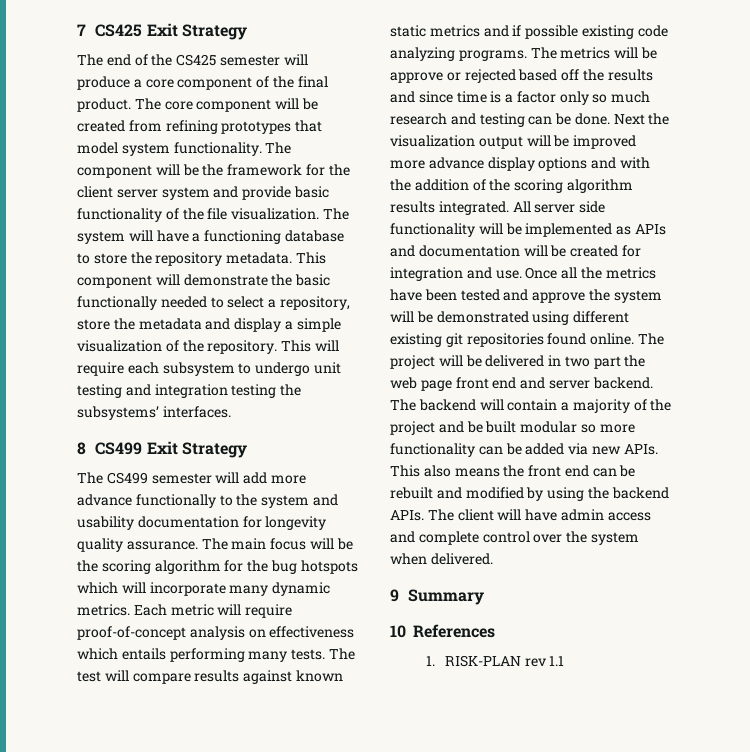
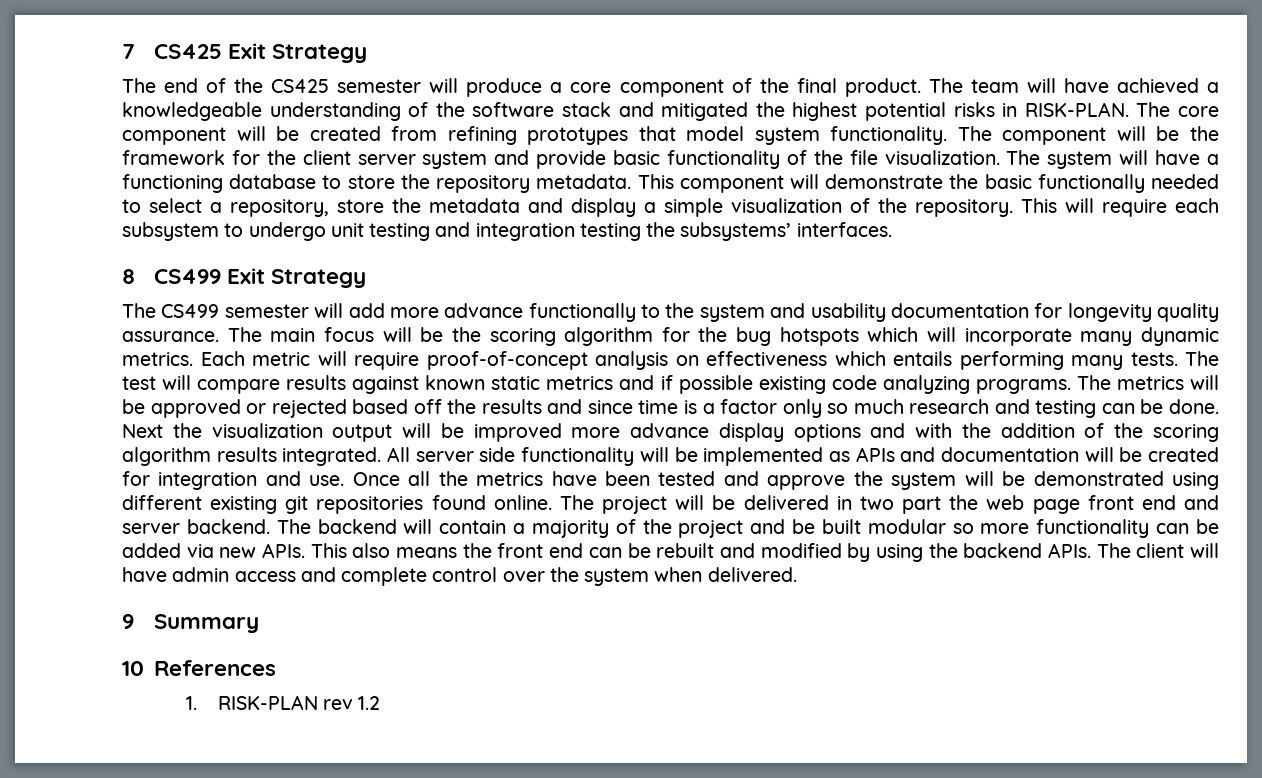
(161, 104) none -> [970,78,1219,93] [122,102,1171,121] team will have achieved a knowledgeable understanding of the software stack and mitigated the highest potential risks in RISK-PLAN. The
[390,72,443,83] approve -> [150,399,241,418] approved
[549,656,565,666] 1.1 -> [358,696,381,710] 1.2

